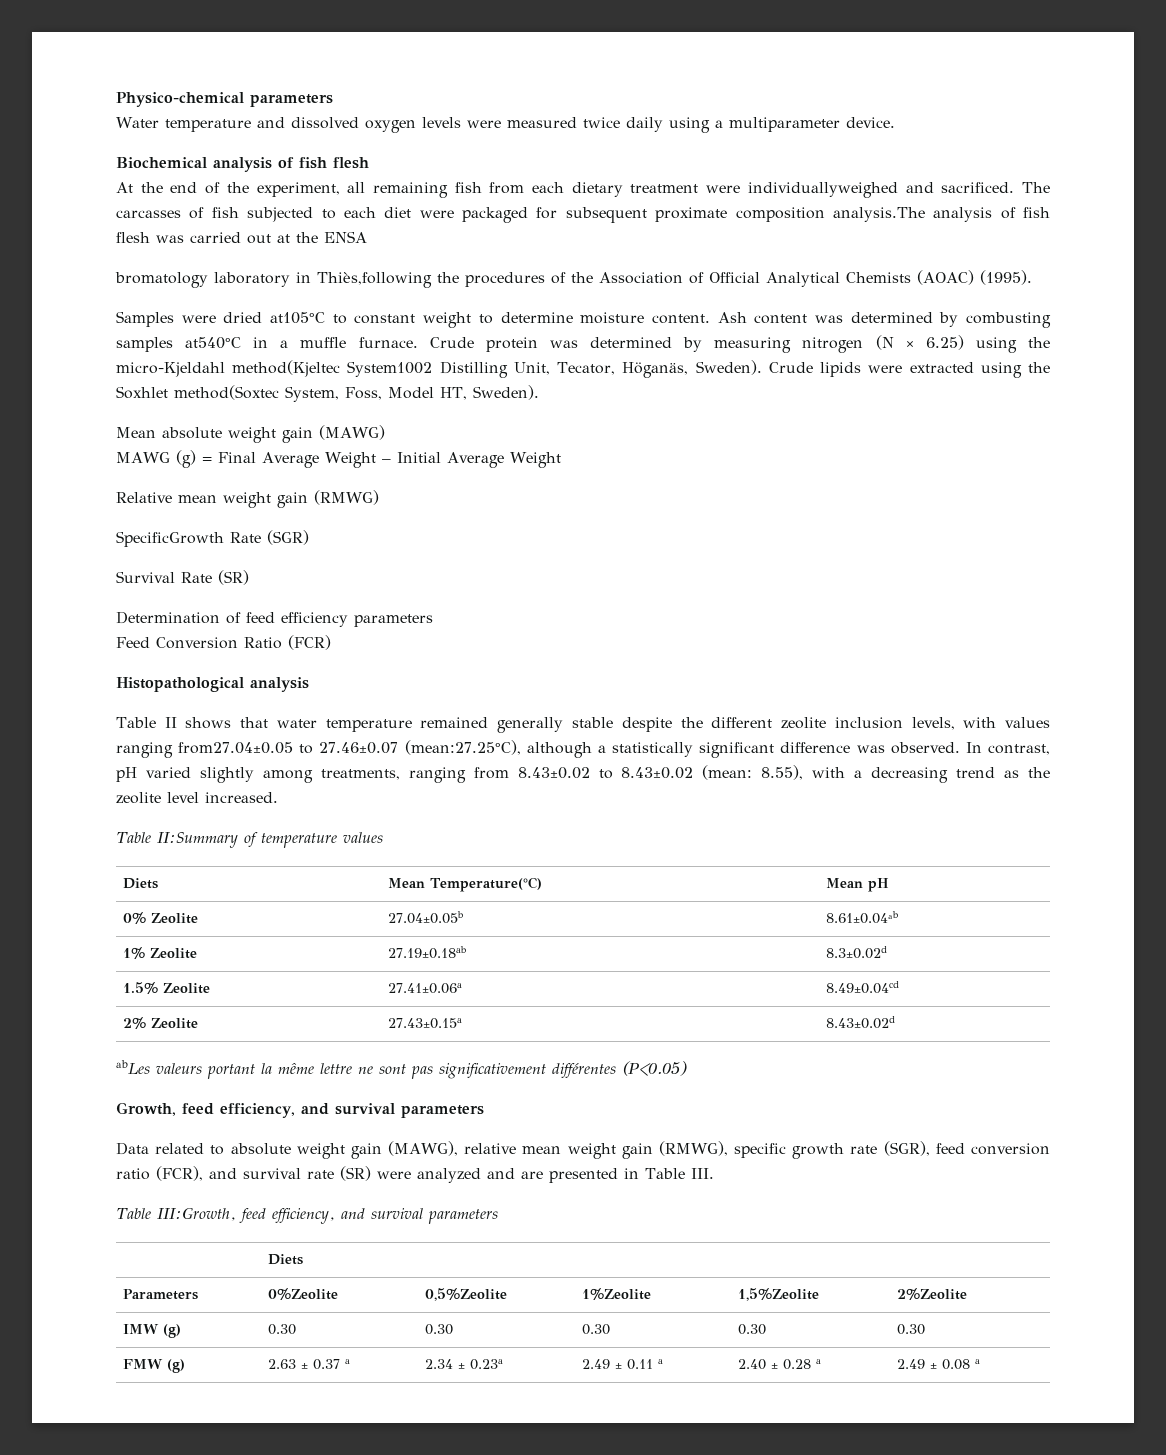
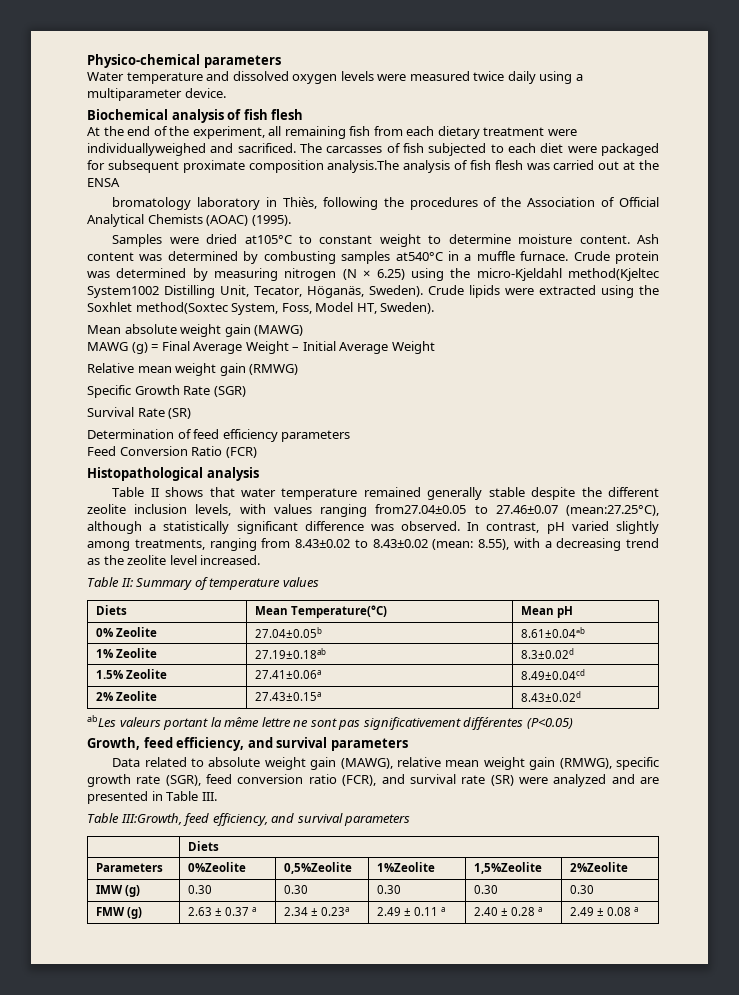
[317,272,432,288] Thiès,following -> [282,197,378,210] Thiès, following
[116,531,224,547] SpecificGrowth -> [87,385,180,398] Specific Growth
[156,832,238,848] II:Summary -> [120,578,193,590] II: Summary

